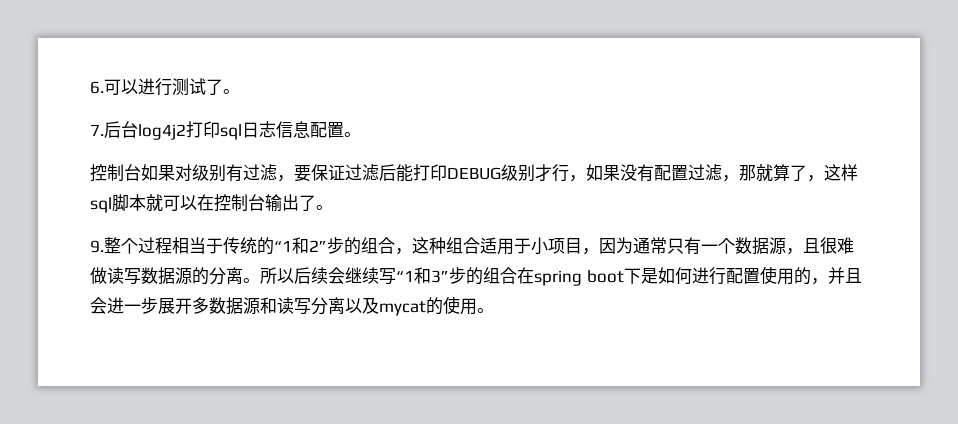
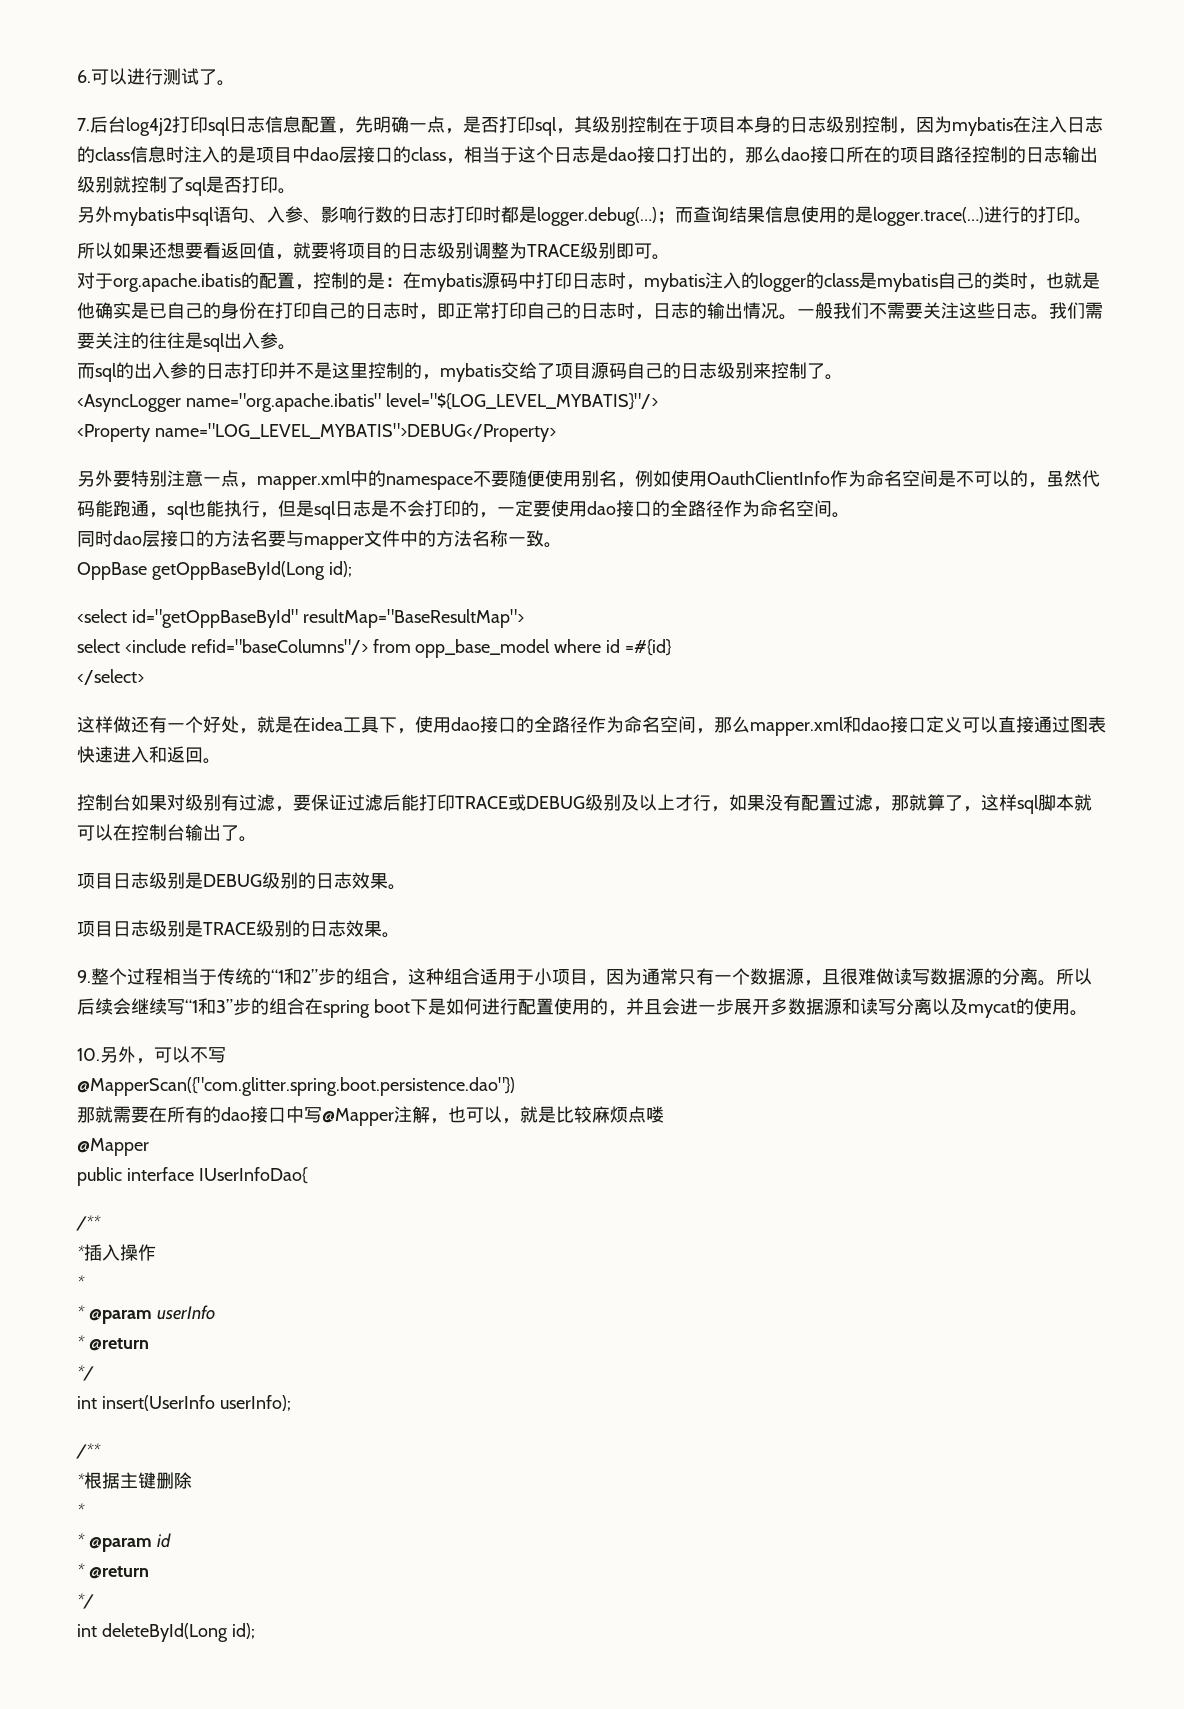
(344, 130) none -> [337,116,1103,136] [77,146,1098,164] [77,176,296,196] [77,206,1092,226] [77,242,670,260] [77,272,1100,292] [77,302,1103,320] [77,332,296,352] [77,362,843,382] [77,393,658,412] [77,423,556,442] [77,470,1100,490] [77,500,850,520] [77,530,562,550] [77,561,352,580] [77,609,524,628] [77,639,673,658] [77,669,144,685] [77,716,1106,736] [77,746,203,763] ，先明确一点，是否打印sql，其级别控制在于项目本身的日志级别控制，因为mybatis在注入日志的class信息时注入的是项目中dao层接口的class，相当于这个日志是dao接口打出的，那么dao接口所在的项目路径控制的日志输出级别就控制了sql是否打印。 // 另外mybatis中sql语句、入参、影响行数的日志打印时都是logger.debug(…)；而查询结果信息使用的是logger.trace(…)进行的打印。 // 所以如果还想要看返回值，就要将项目的日志级别调整为TRACE级别即可。 // 对于org.apache.ibatis的配置，控制的是：在mybatis源码中打印日志时，mybatis注入的logger的class是mybatis自己的类时，也就是他确实是已自己的身份在打印自己的日志时，即正常打印自己的日志时，日志的输出情况。一般我们不需要关注这些日志。我们需要关注的往往是sql出入参。 // 而sql的出入参的日志打印并不是这里控制的，mybatis交给了项目源码自己的日志级别来控制了。 // <AsyncLogger name="org.apache.ibatis" level="${LOG_LEVEL_MYBATIS}"/> // <Property name="LOG_LEVEL_MYBATIS">DEBUG</Property> // 另外要特别注意一点，mapper.xml中的namespace不要随便使用别名，例如使用OauthClientInfo作为命名空间是不可以的，虽然代码能跑通，sql也能执行，但是sql日志是不会打印的，一定要使用dao接口的全路径作为命名空间。 // 同时dao层接口的方法名要与mapper文件中的方法名称一致。 // OppBase getOppBaseById(Long id); // <select id="getOppBaseById" resultMap="BaseResultMap"> // select <include refid="baseColumns"/> from opp_base_model where id =#{id} // </select> // 这样做还有一个好处，就是在idea工具下，使用dao接口的全路径作为命名空间，那么mapper.xml和dao接口定义可以直接通过图表快速进入和返回
[447,164,535,182] DEBUG级别 -> [455,794,675,811] TRACE或DEBUG级别及以上
(333, 207) none -> [77,872,406,890] [77,920,400,938] // 项目日志级别是DEBUG级别的日志效果。 // 项目日志级别是TRACE级别的日志效果。
(494, 310) none -> [77,1046,226,1064] [77,1077,515,1096] [77,1106,664,1126] [77,1138,149,1156] [77,1167,308,1186] [76,1215,101,1231] [77,1244,156,1261] [77,1275,85,1289] [77,1305,215,1324] [77,1335,149,1351] [77,1365,94,1381] [77,1395,291,1411] [76,1443,101,1459] [77,1472,192,1489] [77,1503,85,1517] [77,1533,171,1552] [77,1563,149,1579] [77,1593,94,1609] [77,1623,255,1642] // 10.另外，可以不写 // @MapperScan({"com.glitter.spring.boot.persistence.dao"}) // 那就需要在所有的dao接口中写@Mapper注解，也可以，就是比较麻烦点喽 // @Mapper // public interface IUserInfoDao{ // /** // *插入操作 // * // * @param userInfo // * @return // */ // int insert(UserInfo userInfo); // /** // *根据主键删除 // * // * @param id // * @return // */ // int deleteById(Long id);

